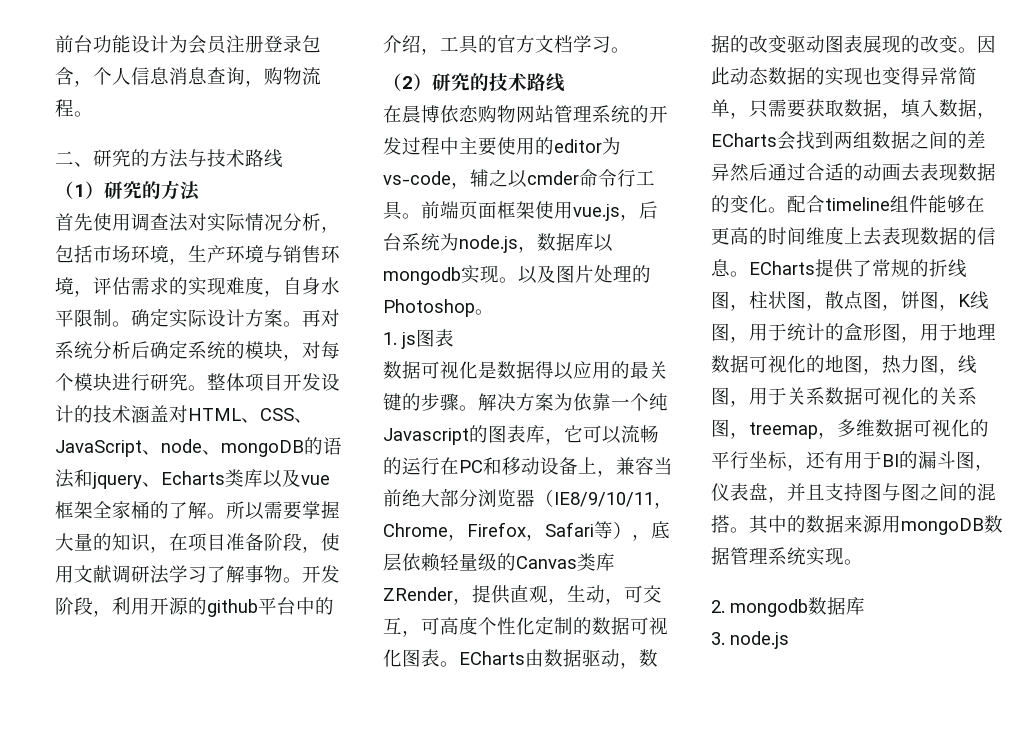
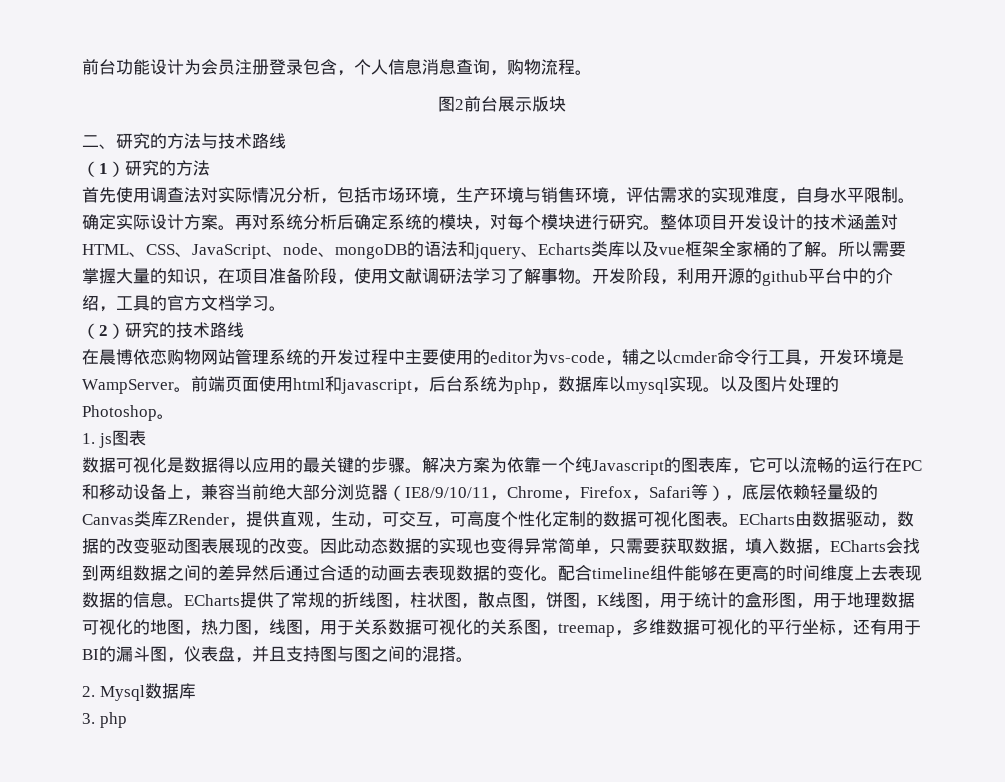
(93, 114) none -> [438,96,566,112] // 图2前台展示版块
[402,201,620,221] 。前端页面框架使用vue.js -> [802,349,904,366] [82,376,412,394] ，开发环境是WampServer。前端页面使用html和javascript
[459,235,518,253] node.js -> [514,378,541,394] php
[383,267,461,285] mongodb -> [626,378,669,394] mysql
[749,515,1003,535] [711,547,863,566] 其中的数据来源用mongoDB数据管理系统实现。 -> (473, 659) none
[730,599,808,617] mongodb -> [99,685,145,701] Mysql
[730,631,789,649] node.js -> [99,712,127,728] php

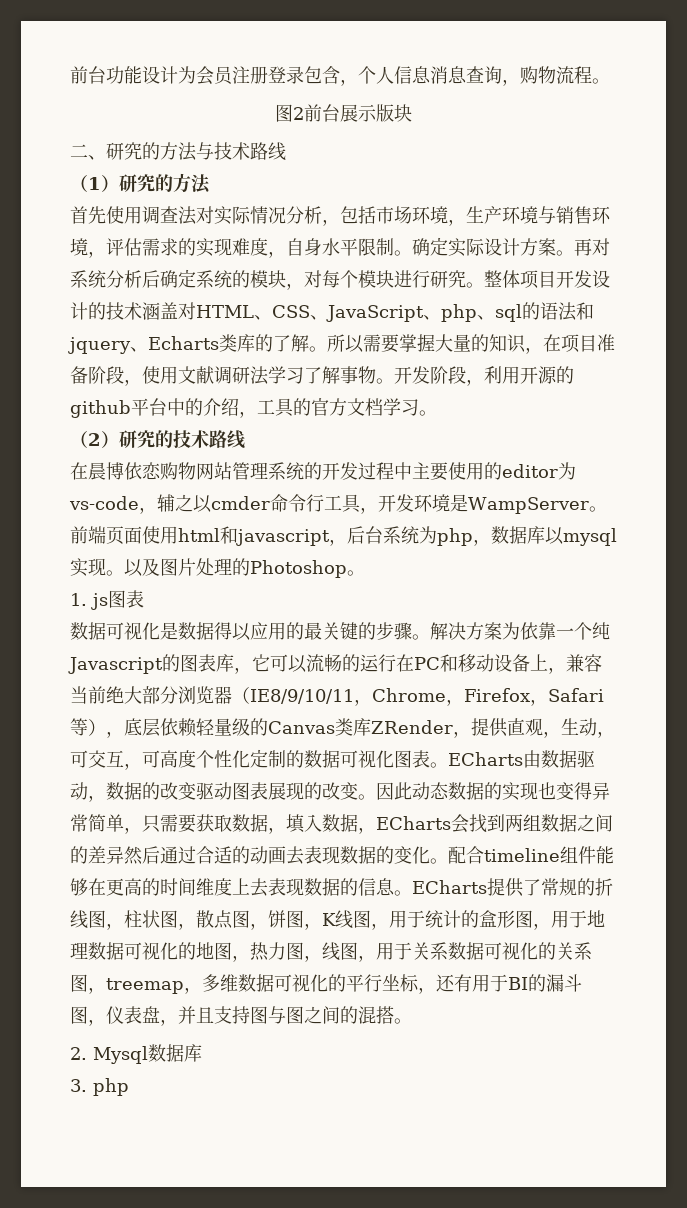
[283,243,407,259] node、mongoDB -> [441,304,522,322] php、sql
[625,241,770,257] 以及vue框架全家桶 -> (255, 343) none

